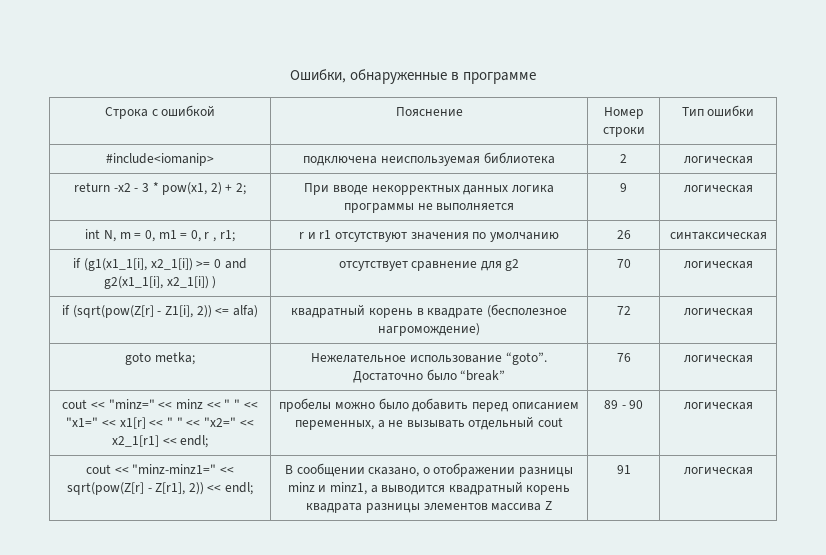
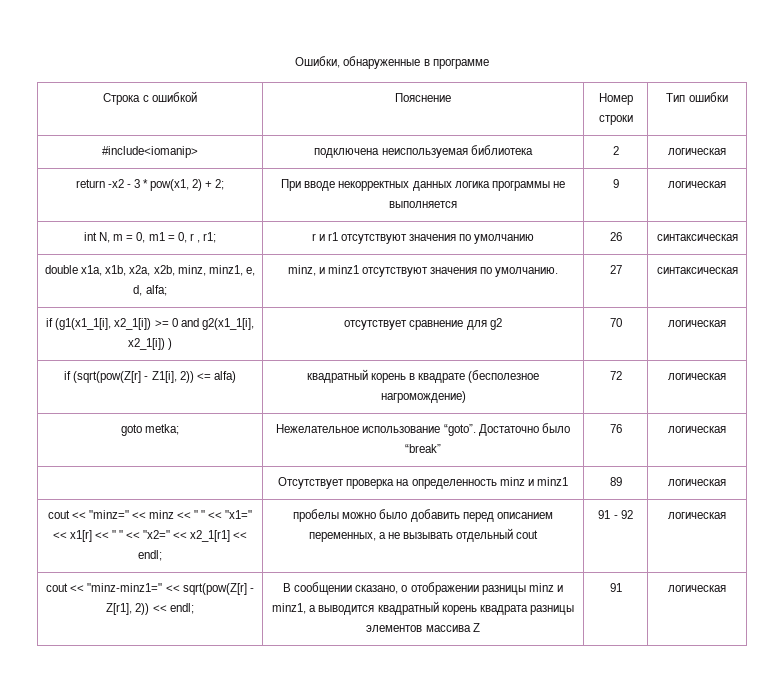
(767, 236) none -> [45,265,255,276] [133,285,167,296] [287,265,559,277] [609,265,622,274] [656,267,738,274] // double x1a, x1b, x2a, x2b, minz, minz1, e, d, alfa; | minz, и minz1 отсутствуют значения по умолчанию. | 27 | синтаксическая
(753, 359) none -> [278,477,568,489] [609,477,622,486] [668,479,726,486] // | Отсутствует проверка на определенность minz и minz1 | 89 | логическая
[603,400,644,409] 89 - 90 -> [598,510,633,519] 91 - 92

